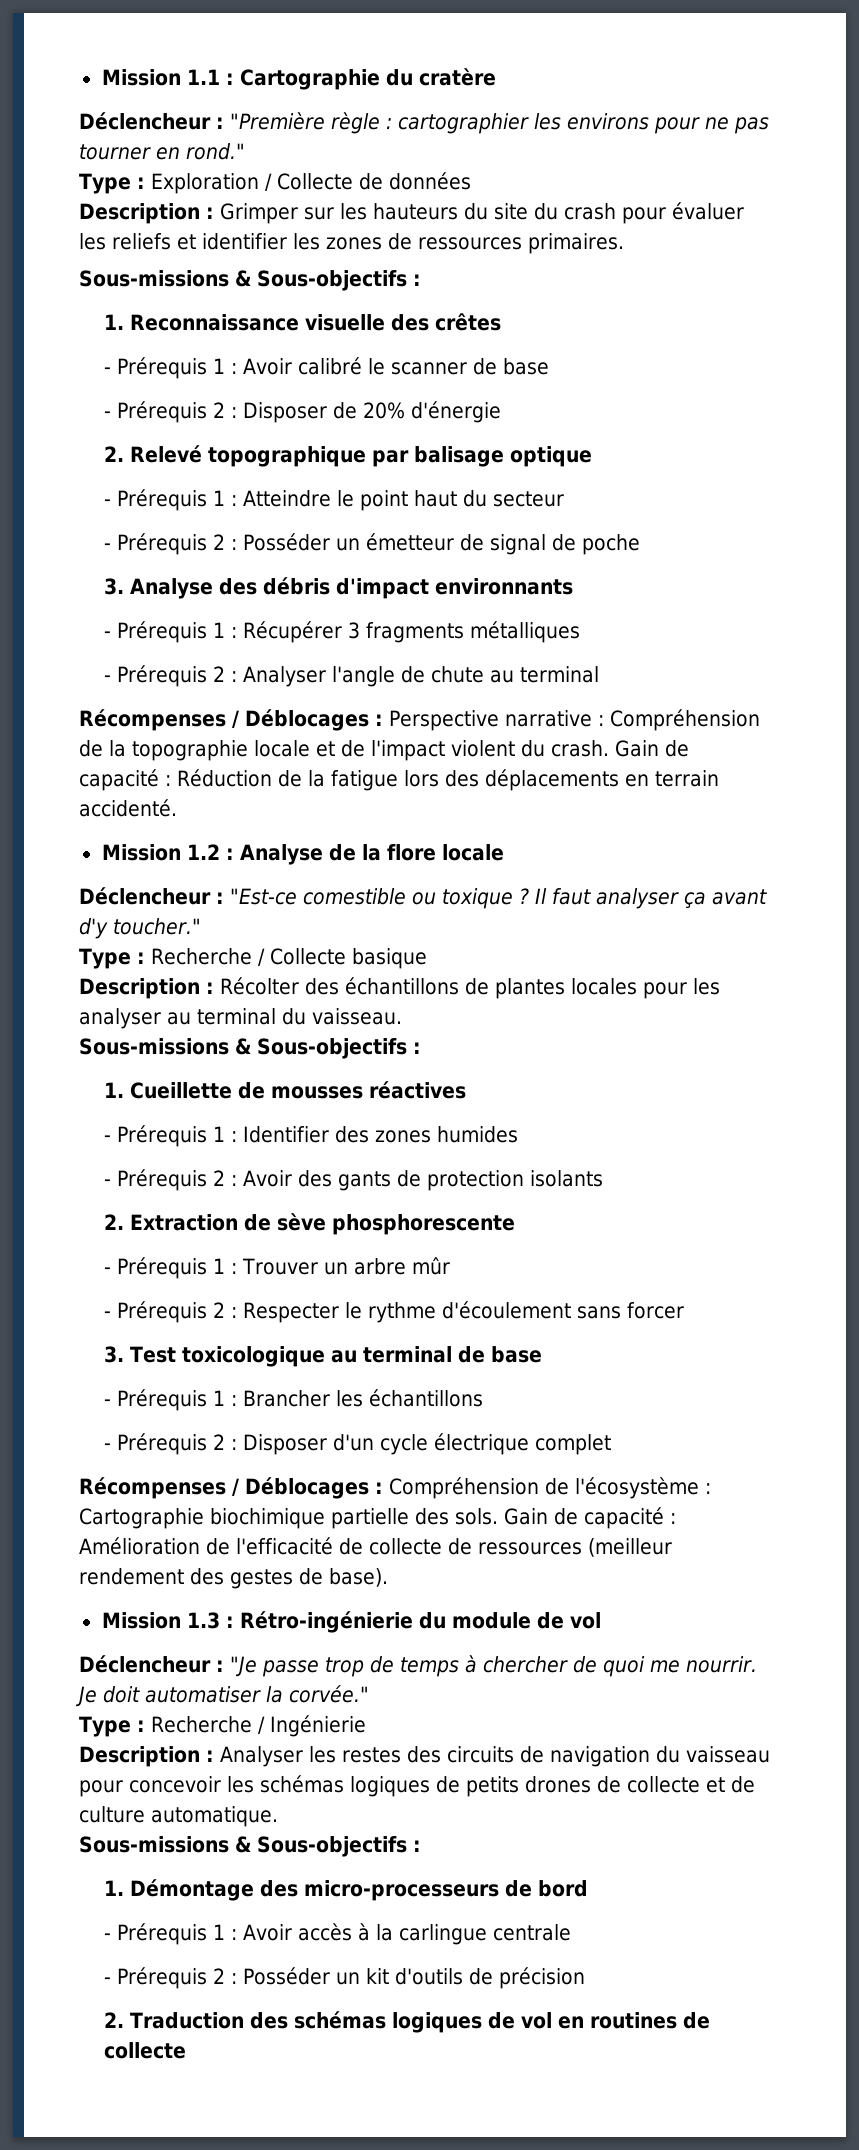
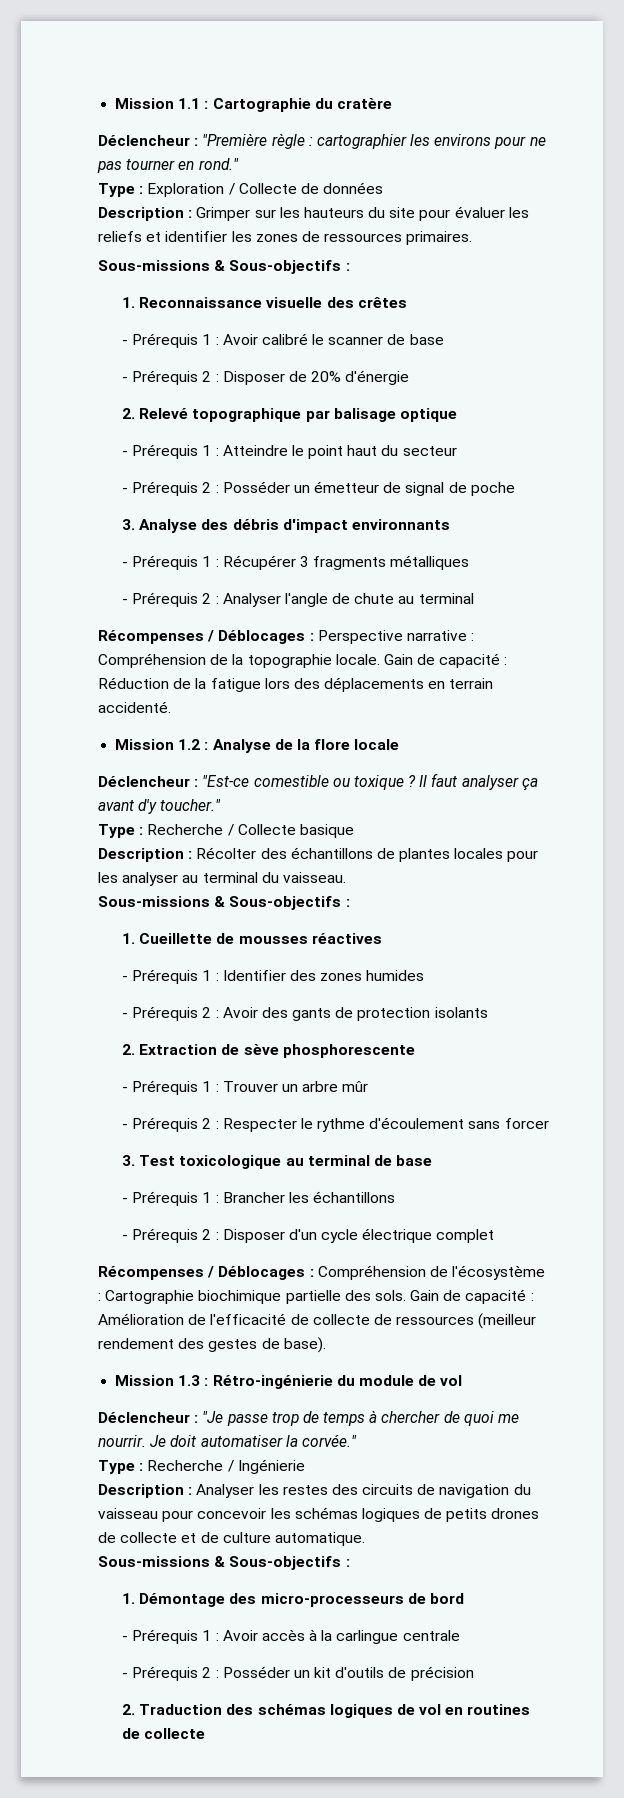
[534,203,617,220] du crash -> (416, 212) none
[254,740,610,761] locale et de l'impact violent du crash. -> [335,654,380,665] locale.

